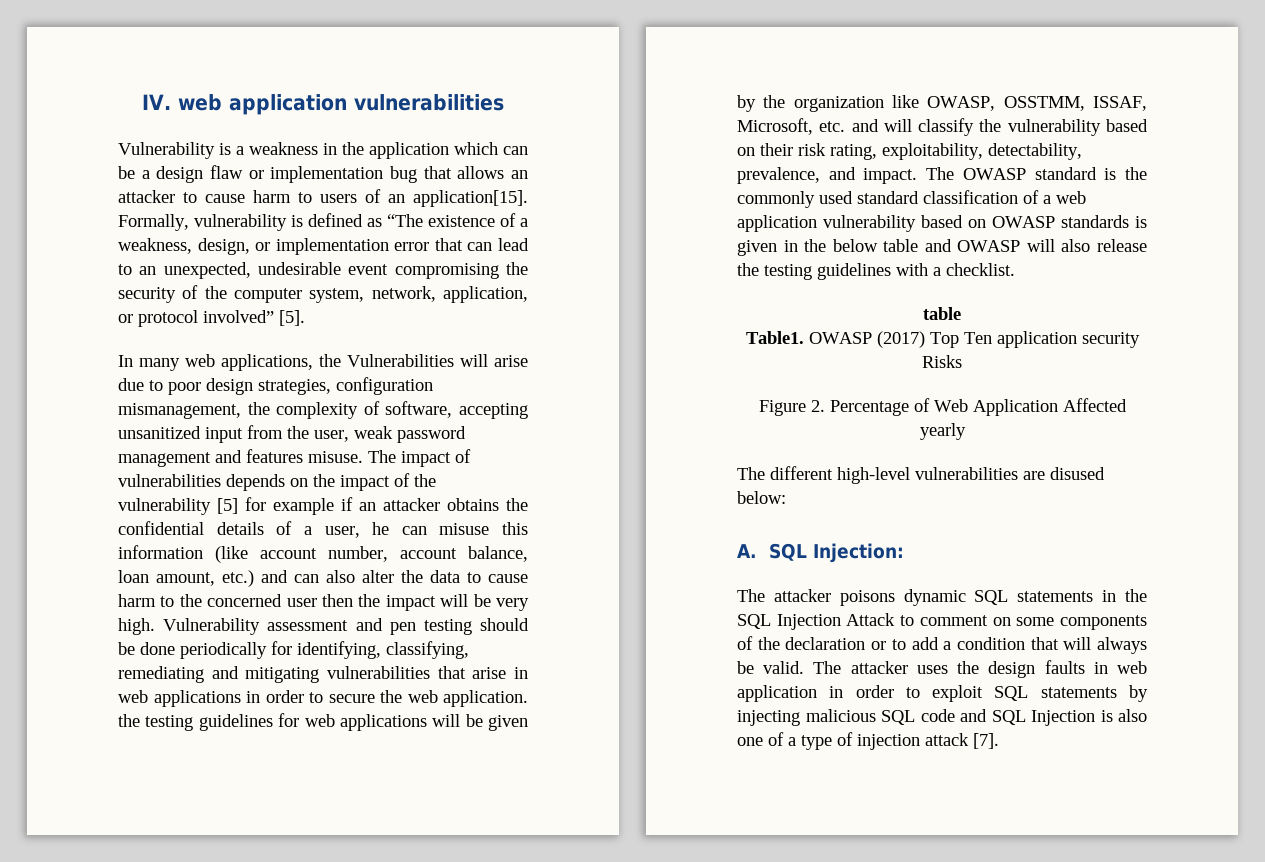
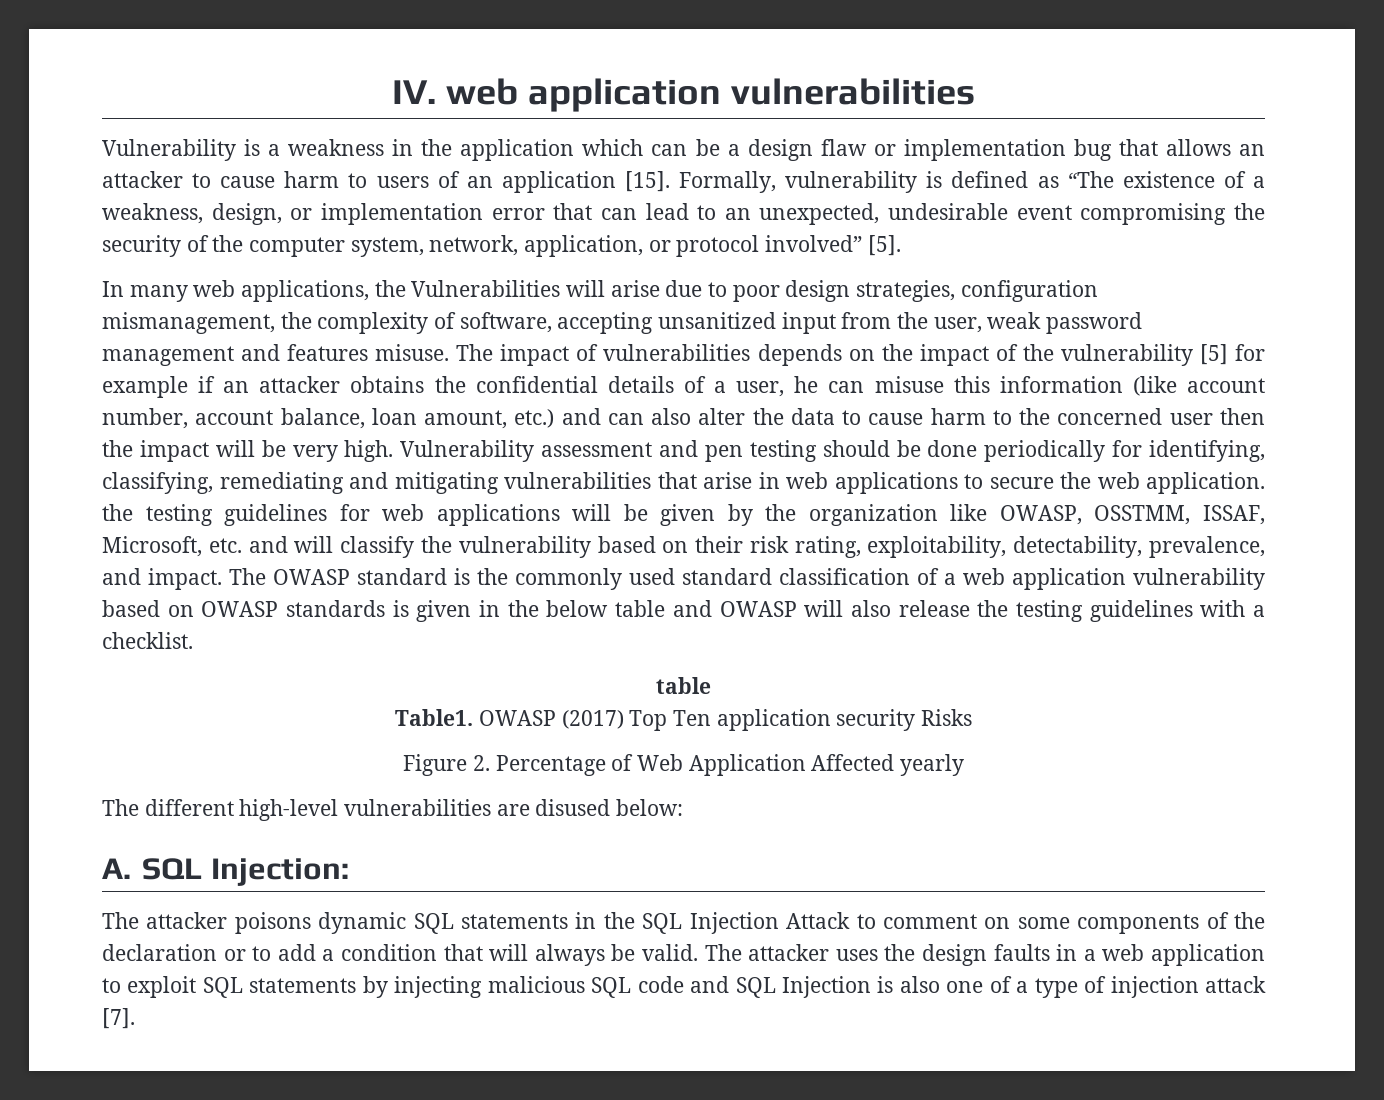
[413,190,528,207] application[15]. -> [501,171,670,193] application [15].
[246,690,304,703] in order -> (958, 483) none
[1117,661,1147,674] [737,685,894,702] web application in order -> [1083,944,1266,966] a web application

